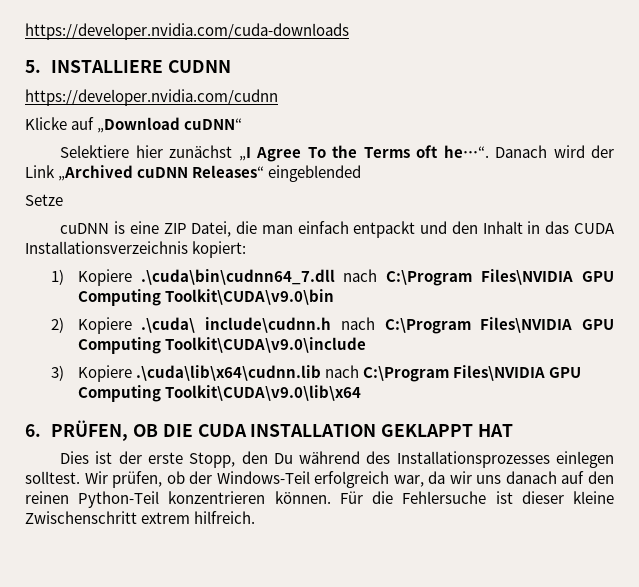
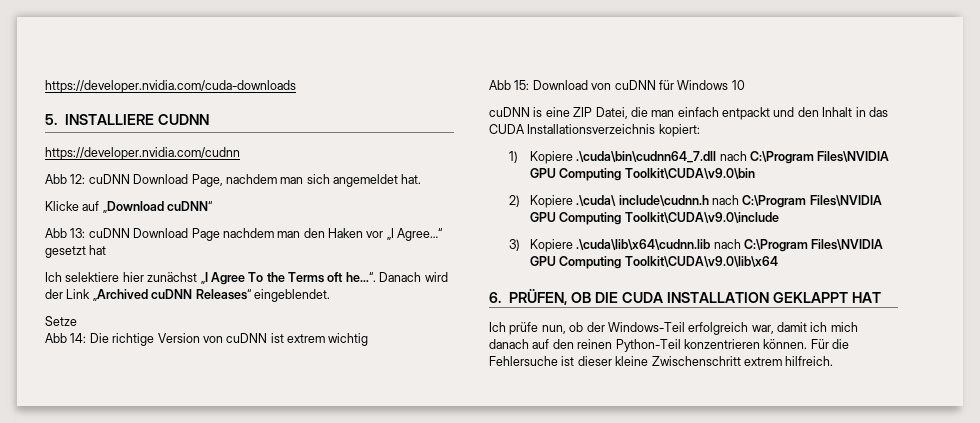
[25,117,243,133] [60,145,130,158] Klicke auf „Download cuDNN“ // Selektiere -> [45,174,422,187] [45,201,213,213] [45,228,443,241] [45,245,107,258] [45,272,120,282] Abb 12: cuDNN Download Page, nachdem man sich angemeldet hat. // Klicke auf „Download cuDNN“ // Abb 13: cuDNN Download Page nachdem man den Haken vor „I Agree…“ gesetzt hat // Ich selektiere
[268,165,362,182] eingeblended -> [253,289,330,302] eingeblendet.
(63, 200) none -> [45,333,369,346] [489,80,745,90] // Abb 14: Die richtige Version von cuDNN ist extrem wichtig // Abb 15: Download von cuDNN für Windows 10
[60,451,615,468] [25,471,163,488] Dies ist der erste Stopp, den Du während des Installationsprozesses einlegen solltest. Wir prüfen, -> [489,322,566,335] Ich prüfe nun,
[428,471,502,484] da wir uns -> [777,322,858,332] damit ich mich

